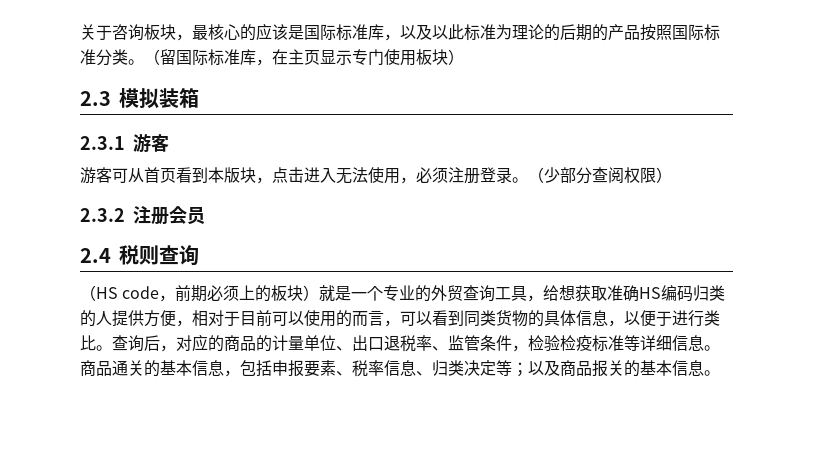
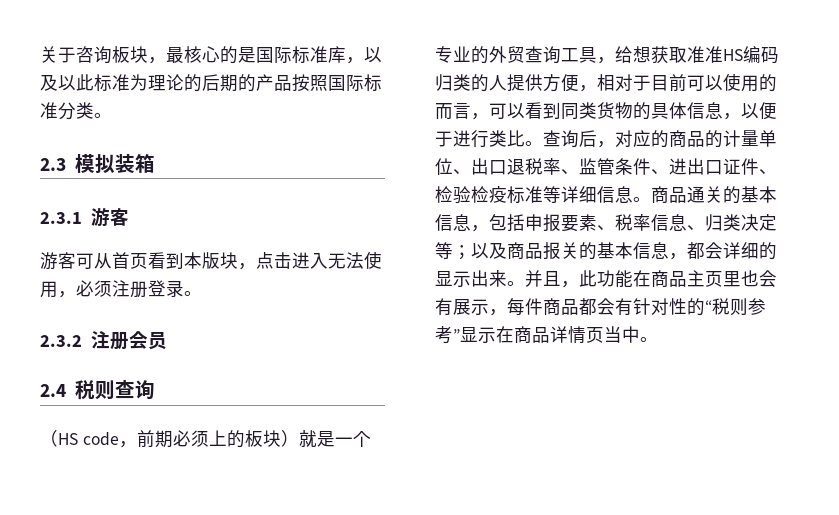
[256,23,288,40] 应该 -> (238, 55) none
[144,49,464,66] （留国际标准库，在主页显示专门使用板块） -> (112, 115) none
[528,167,672,184] （少部分查阅权限） -> (202, 293) none
[623,285,640,302] 确 -> [705,46,723,63] 准
[512,345,528,352] ， -> [651,158,777,175] 、进出口证件、
(704, 368) none -> [669,242,777,260] [435,270,777,288] [435,298,766,316] [435,326,640,344] ，都会详细的显示出来。并且，此功能在商品主页里也会有展示，每件商品都会有针对性的“税则参考”显示在商品详情页当中

